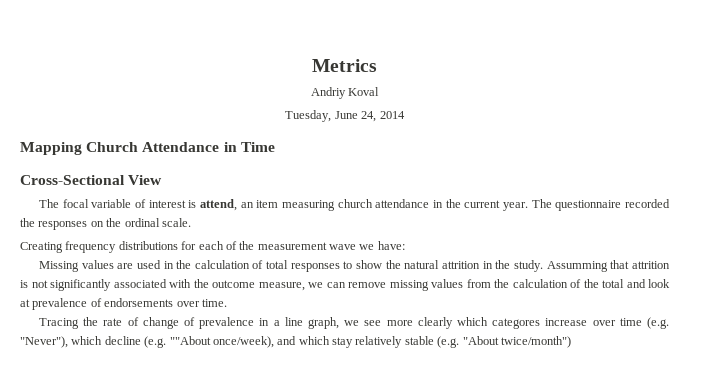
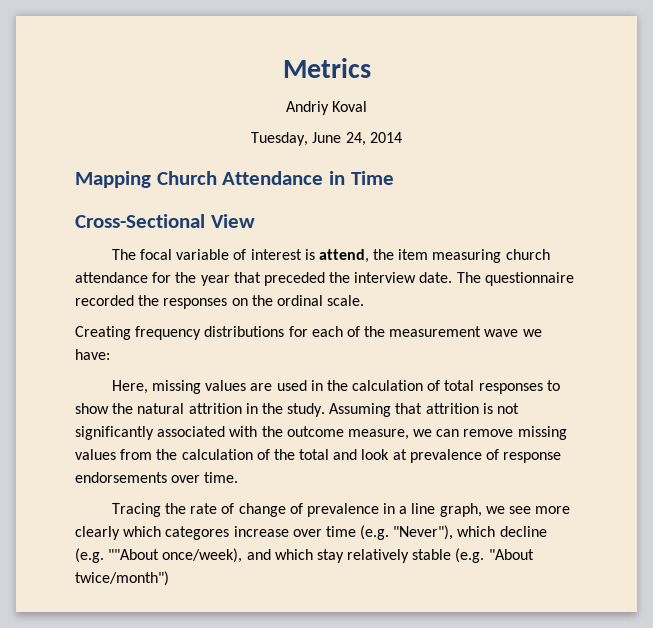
[240,202,254,208] an -> [373,249,395,260] the
[432,199,528,211] in the current year. -> [152,272,453,286] for the year that preceded the interview date.
[38,261,79,272] Missing -> [111,380,201,394] Here, missing
[546,261,608,272] Assumming -> [329,403,392,417] Assuming
(102, 302) none -> [503,452,562,463] response

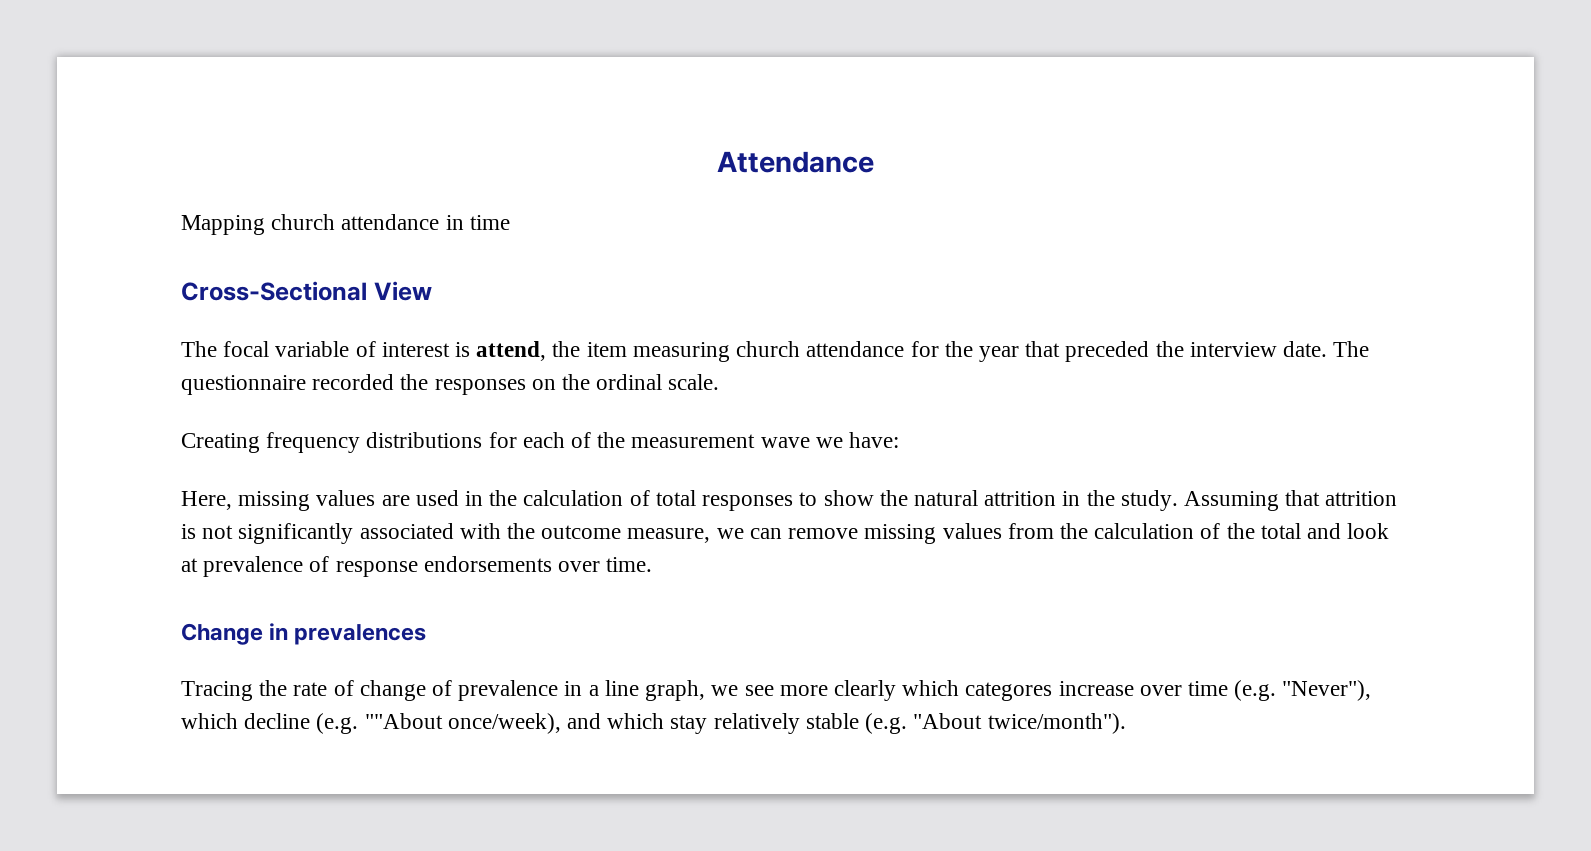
[282,58,371,78] [285,101,368,115] [251,132,402,146] [75,171,394,188] Metrics // Andriy Koval // Tuesday, June 24, 2014 // Mapping Church Attendance in Time -> [717,151,874,173] [181,214,510,235] Attendance // Mapping church attendance in time
(239, 477) none -> [181,623,427,645] // Change in prevalences
[75,571,169,586] twice/month") -> [987,713,1126,734] twice/month").

